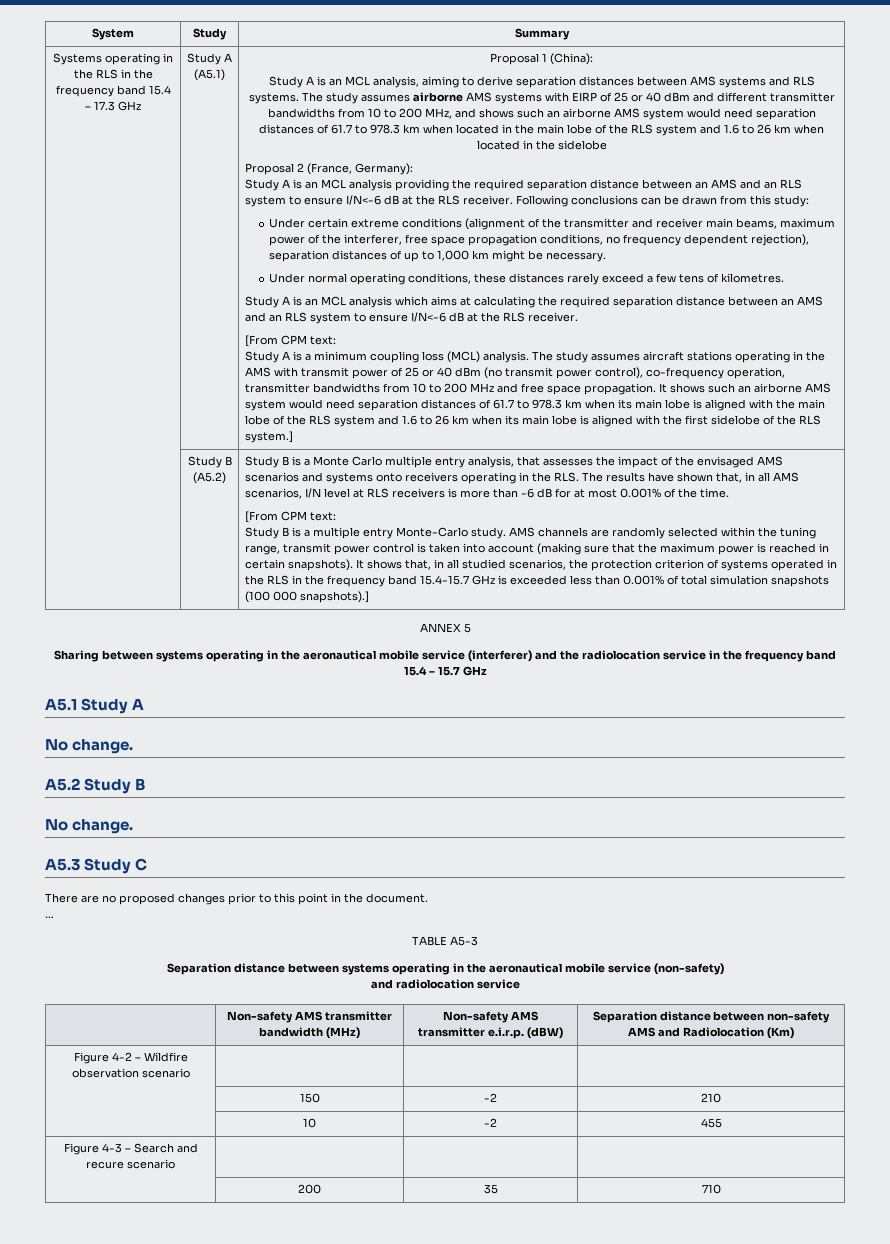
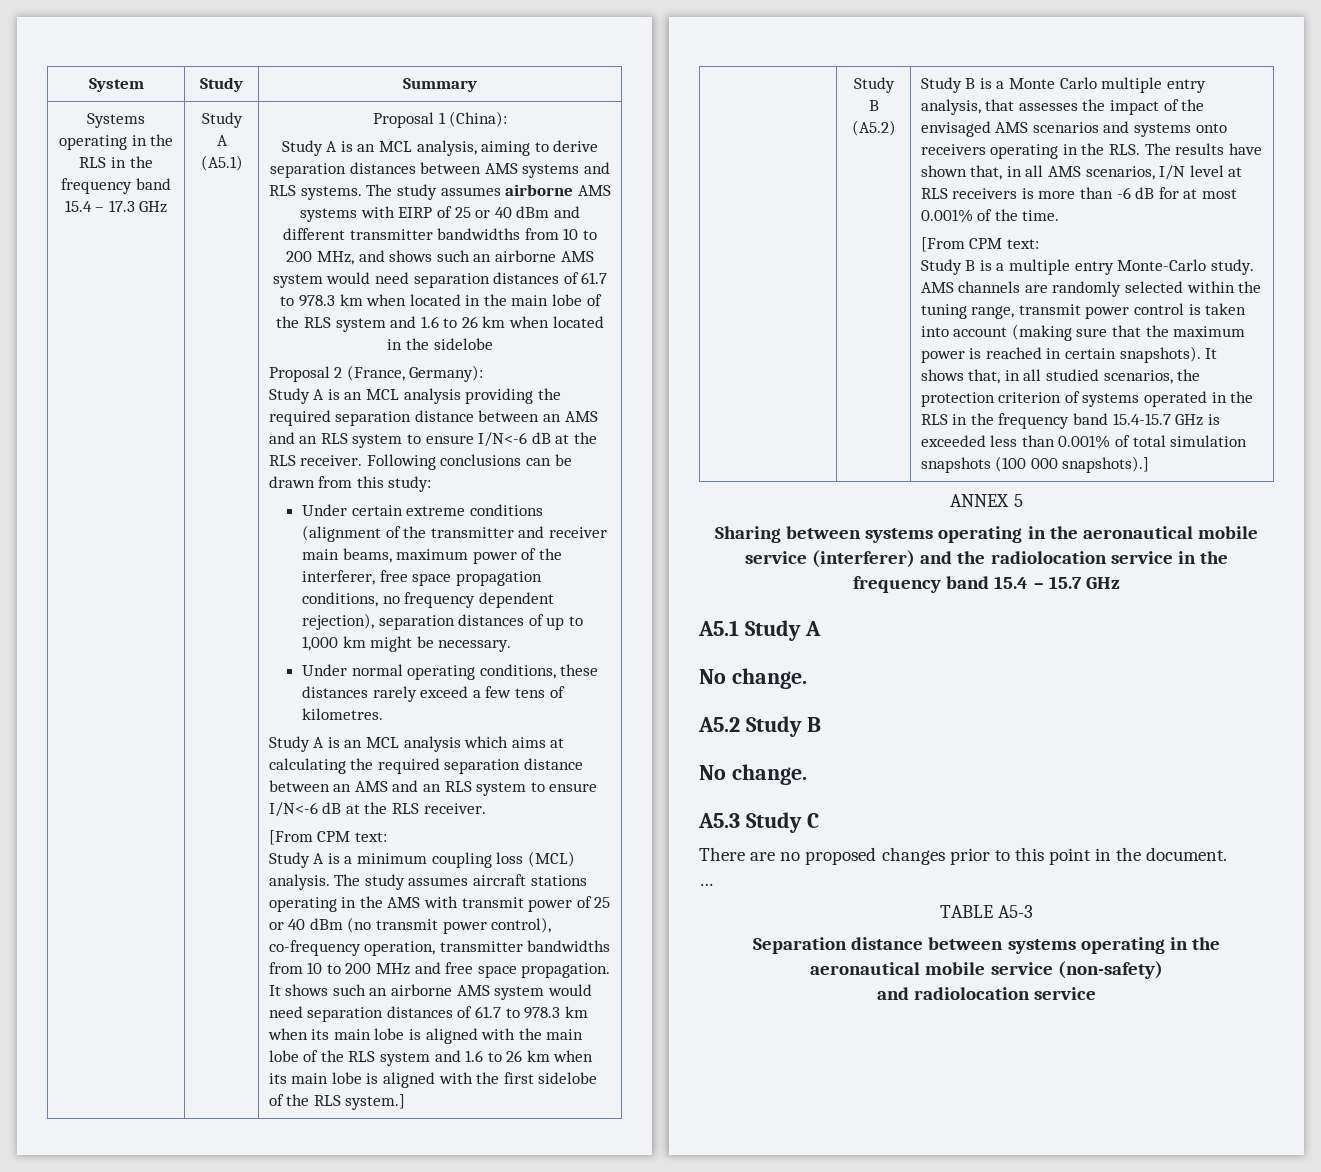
[227,1011,392,1023] [259,1027,360,1039] [443,1011,538,1023] [418,1027,563,1039] [592,1011,831,1023] [628,1027,794,1039] [73,1052,188,1064] [71,1068,190,1078] [299,1093,320,1103] [484,1093,497,1102] [701,1093,721,1103] [303,1118,316,1128] [484,1118,497,1127] [700,1118,722,1128] [63,1143,198,1155] [86,1159,175,1169] [298,1184,321,1194] [483,1184,498,1194] [701,1184,721,1194] // | Non-safety AMS transmitter bandwidth (MHz) | Non-safety AMS transmitter e.i.r.p. (dBW) | Separation distance between non-safety AMS and Radiolocation (Km) // Figure 4-2 – Wildfire observation scenario | | | // | 150 | -2 | 210 // | 10 | -2 | 455 // Figure 4-3 – Search and recure scenario | | | // | 200 | 35 | 710 -> (1097, 993) none

